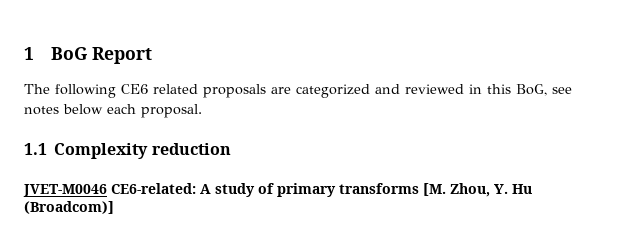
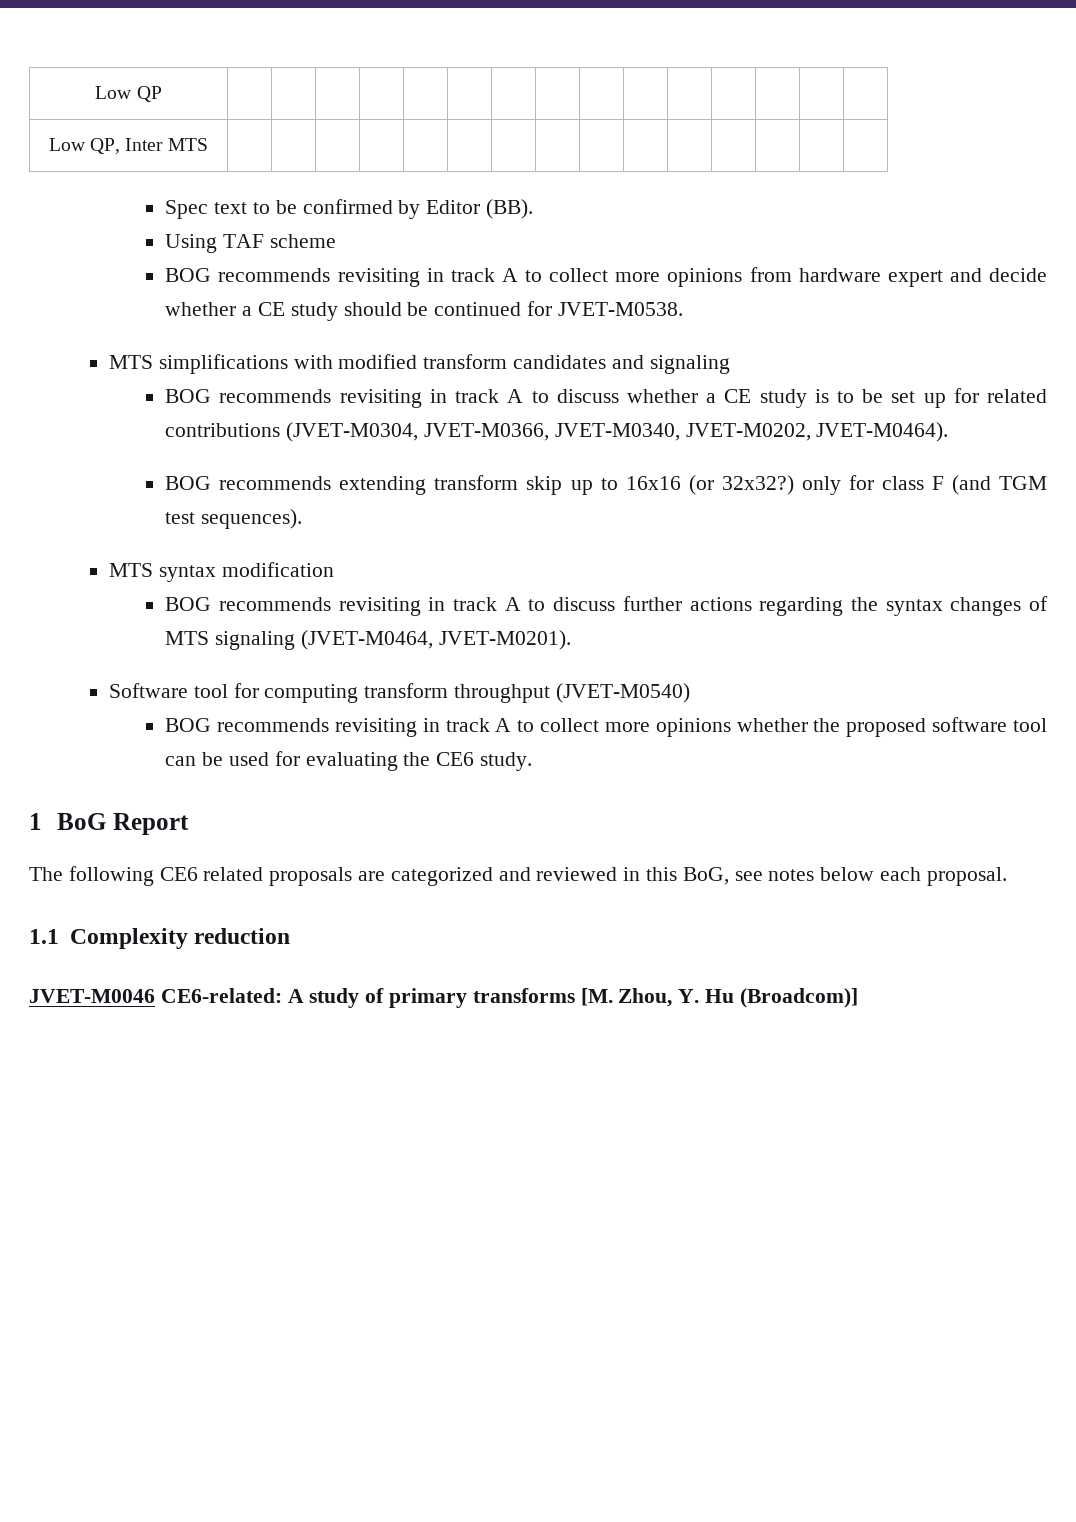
(24, 53) none -> [95,86,162,102] [48,138,209,154] [165,199,533,219] [165,234,336,253] [165,267,1047,287] [165,301,683,321] [108,354,730,374] [165,388,1048,408] [165,422,949,442] [165,475,1048,495] [165,509,303,529] [108,562,334,582] [165,596,1048,616] [165,630,571,650] [108,683,690,703] [165,717,1048,737] [165,751,532,771] Low QP | | | | | | | | | | | | | | | // Low QP, Inter MTS | | | | | | | | | | | | | | | // Spec text to be confirmed by Editor (BB). // Using TAF scheme // BOG recommends revisiting in track A to collect more opinions from hardware expert and decide whether a CE study should be continued for JVET-M0538. // MTS simplifications with modified transform candidates and signaling // BOG recommends revisiting in track A to discuss whether a CE study is to be set up for related contributions (JVET-M0304, JVET-M0366, JVET-M0340, JVET-M0202, JVET-M0464). // BOG recommends extending transform skip up to 16x16 (or 32x32?) only for class F (and TGM test sequences). // MTS syntax modification // BOG recommends revisiting in track A to discuss further actions regarding the syntax changes of MTS signaling (JVET-M0464, JVET-M0201). // Software tool for computing transform throughput (JVET-M0540) // BOG recommends revisiting in track A to collect more opinions whether the proposed software tool can be used for evaluating the CE6 study. //

